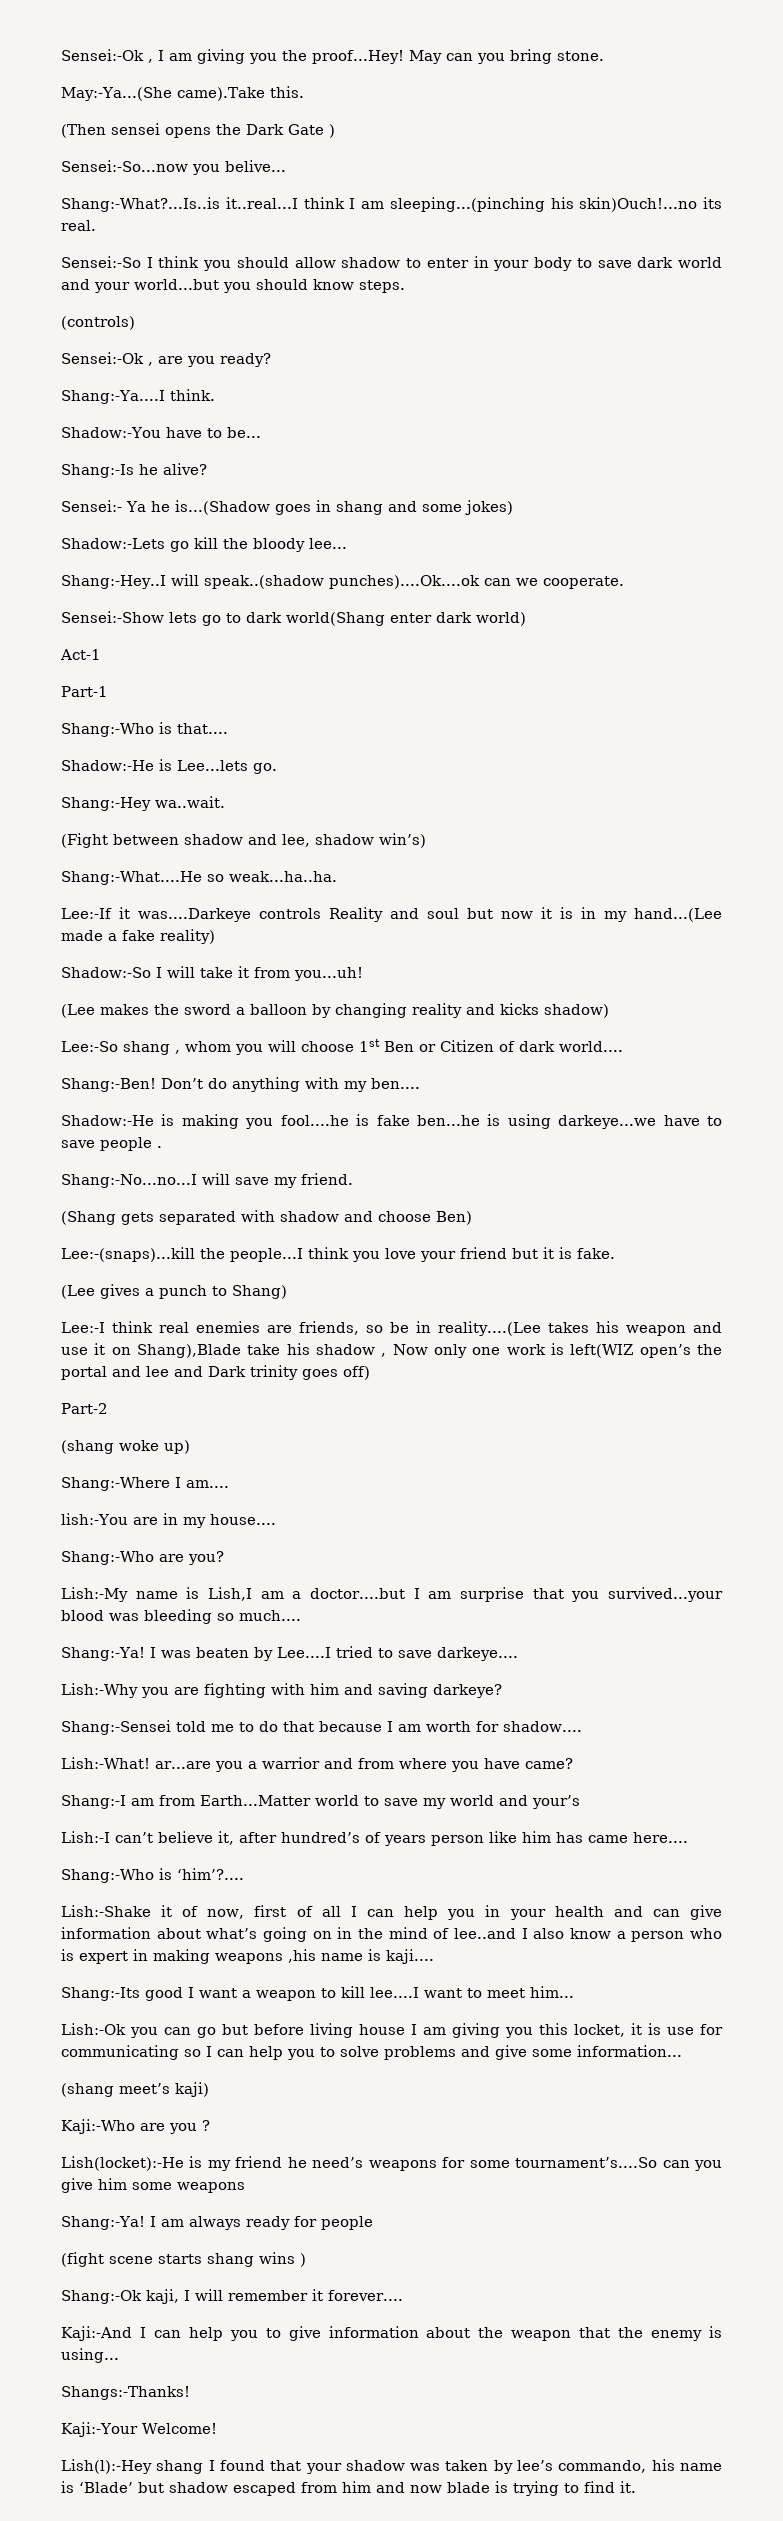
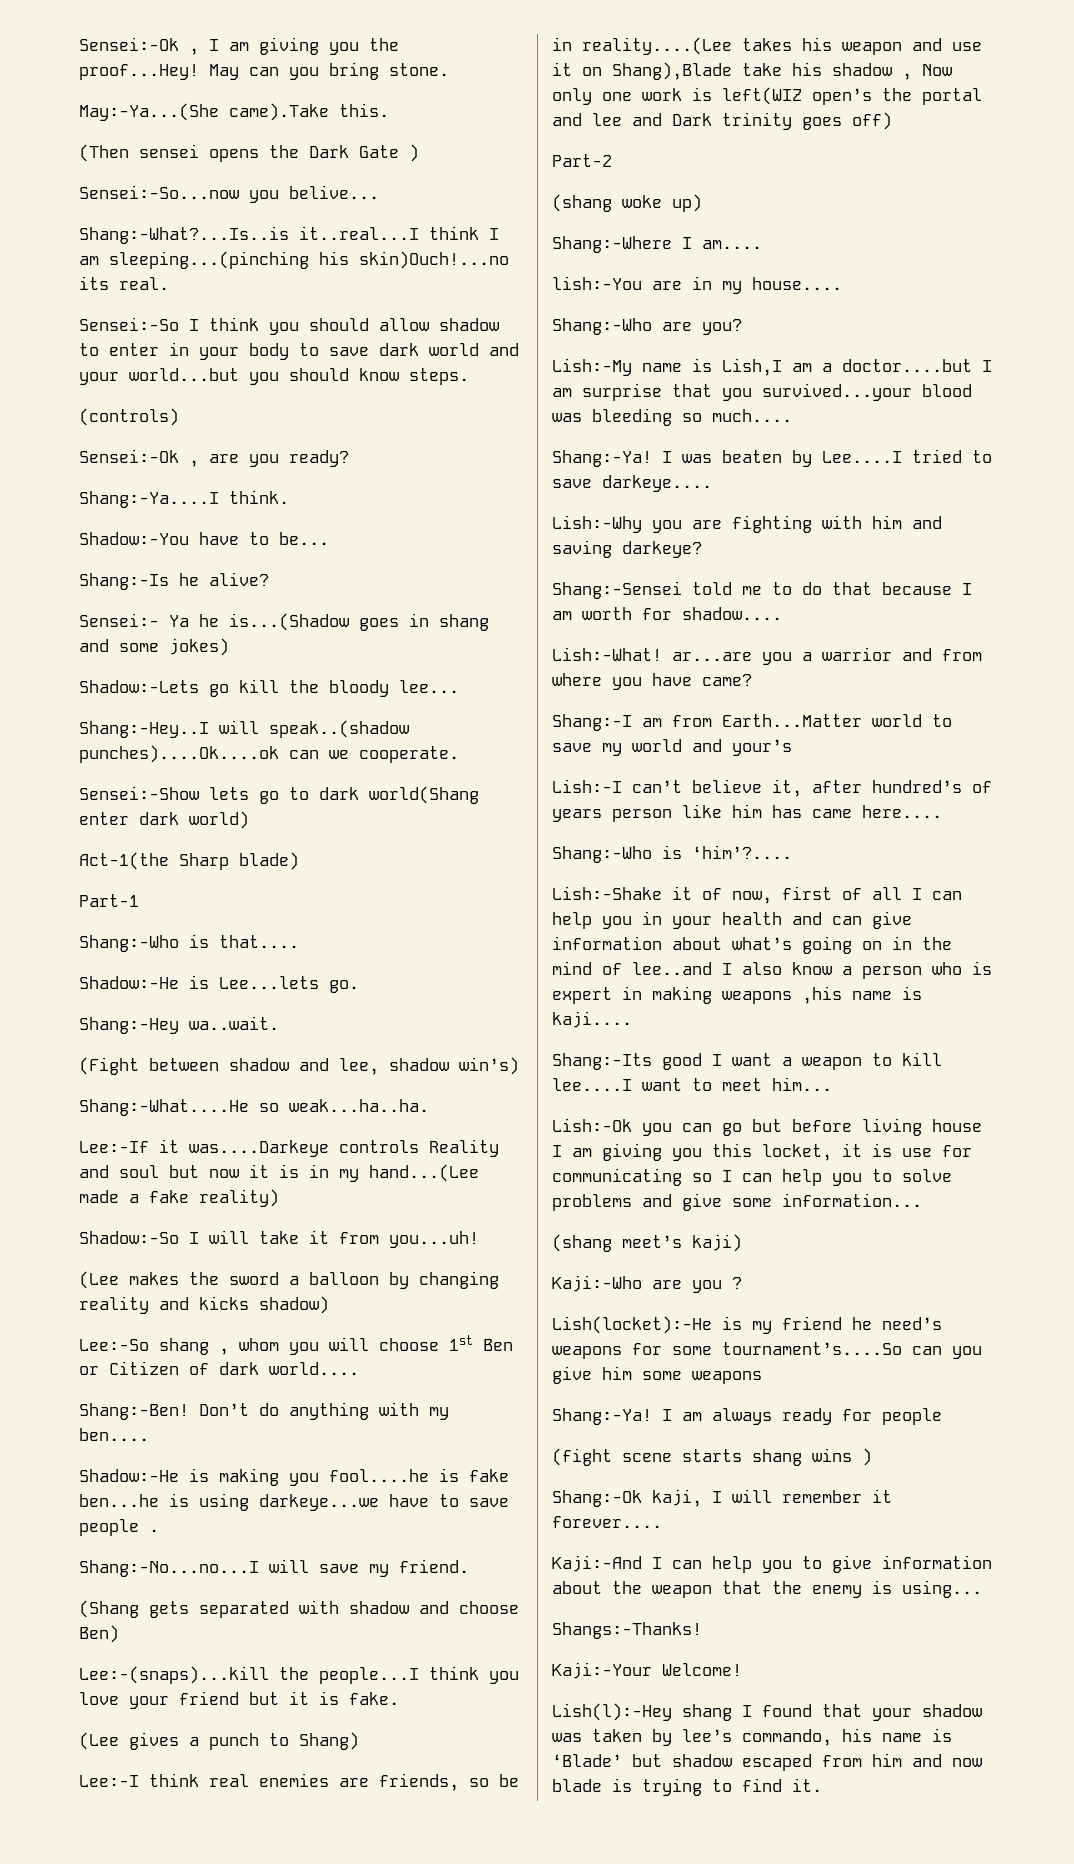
[60,649,101,660] Act-1 -> [79,852,299,870] Act-1(the Sharp blade)

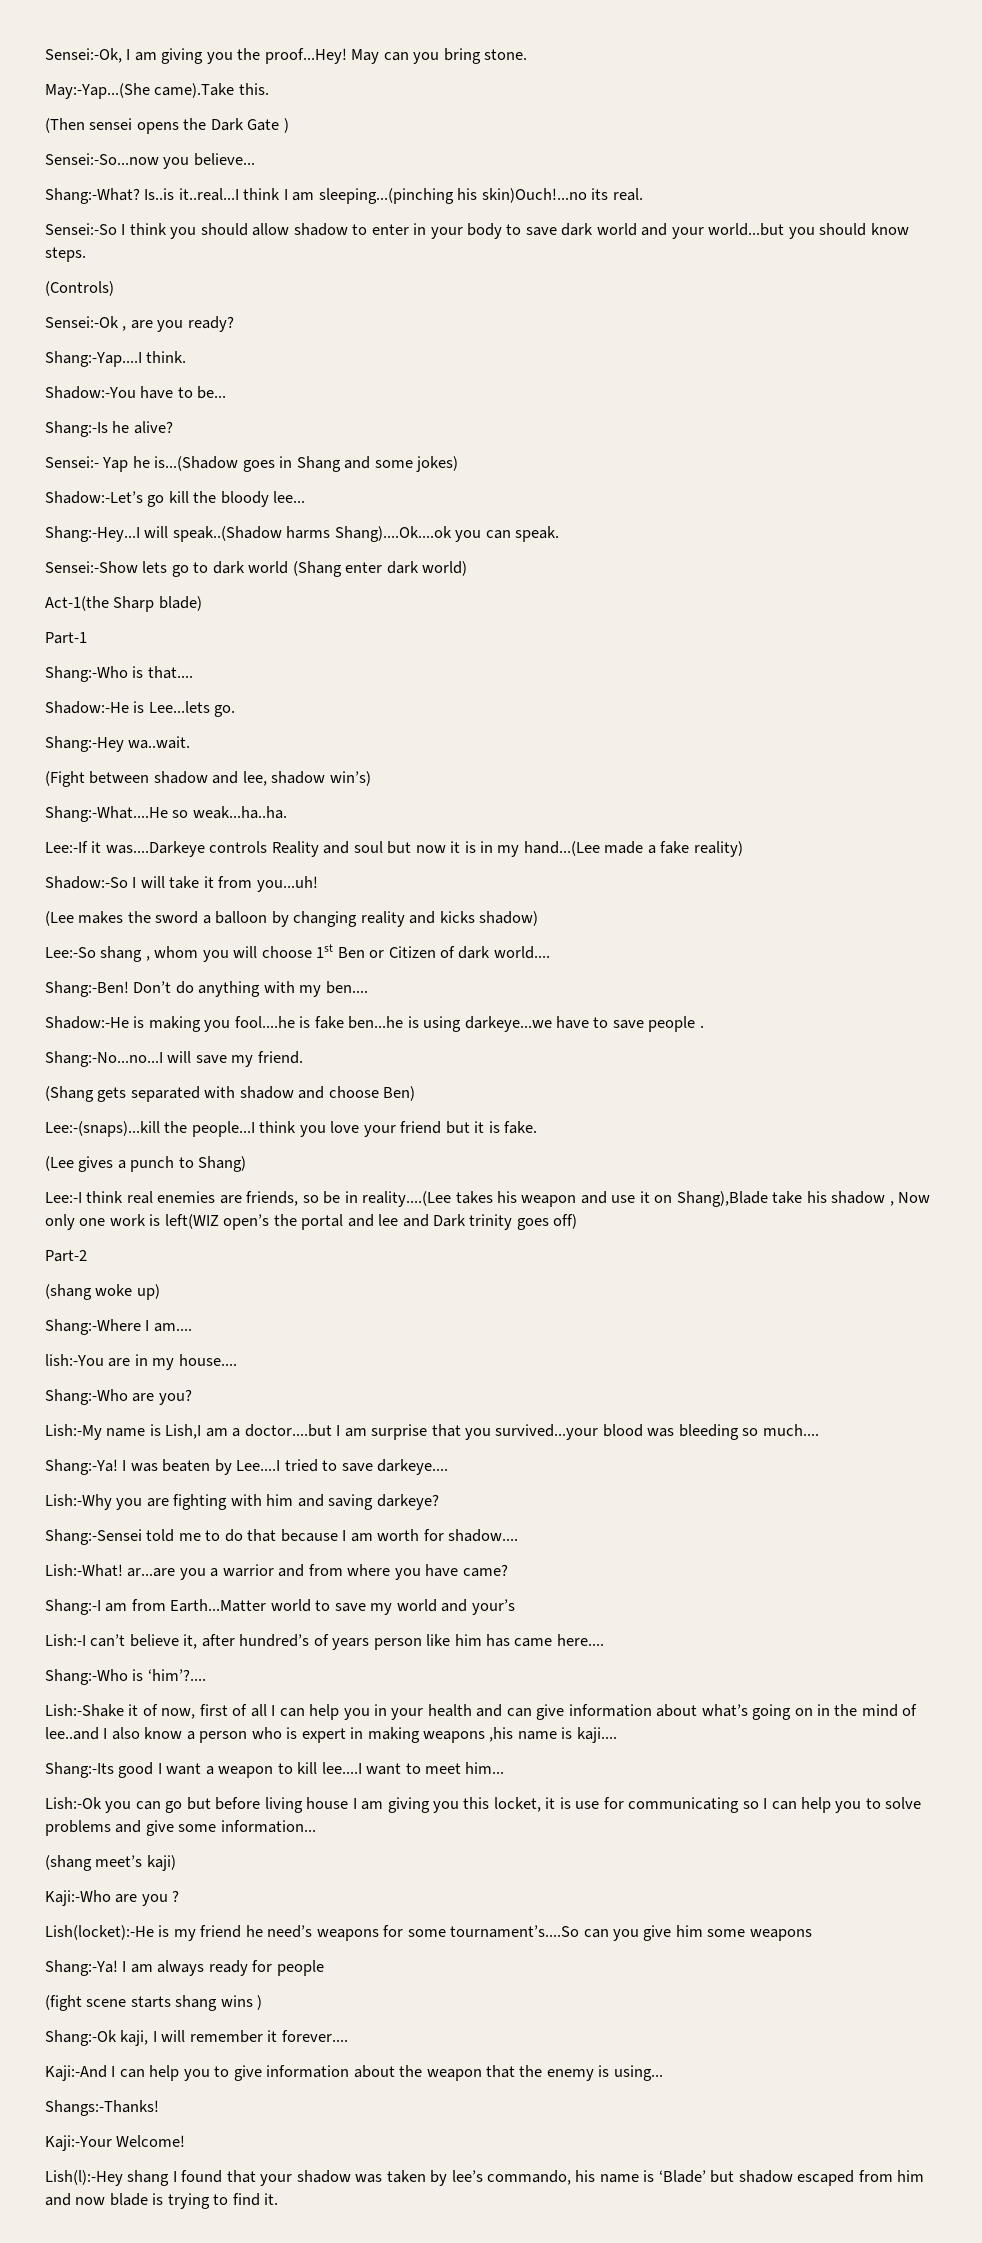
[79,37,199,55] Sensei:-Ok , -> [45,48,122,63] Sensei:-Ok,
[79,103,219,121] May:-Ya...(She -> [45,83,150,99] May:-Yap...(She
[289,185,379,199] [79,226,289,244] belive... // Shang:-What?...Is..is -> [193,153,255,166] [45,188,175,204] believe... // Shang:-What? Is..is
[79,408,179,426] (controls) -> [45,281,114,296] (Controls)
[79,491,219,508] Shang:-Ya....I -> [45,351,142,367] Shang:-Yap....I
[169,615,189,627] Ya -> [102,457,129,472] Yap
[439,614,489,631] shang -> [296,456,341,472] Shang
[79,680,199,693] Shadow:-Lets -> [45,491,143,504] Shadow:-Let’s
[79,720,409,738] [79,745,459,763] Shang:-Hey..I will speak..(shadow punches)....Ok....ok can we cooperate. -> [45,526,560,542] Shang:-Hey...I will speak..(Shadow harms Shang)....Ok....ok you can speak.
[369,786,479,804] world(Shang -> [248,561,342,577] world (Shang

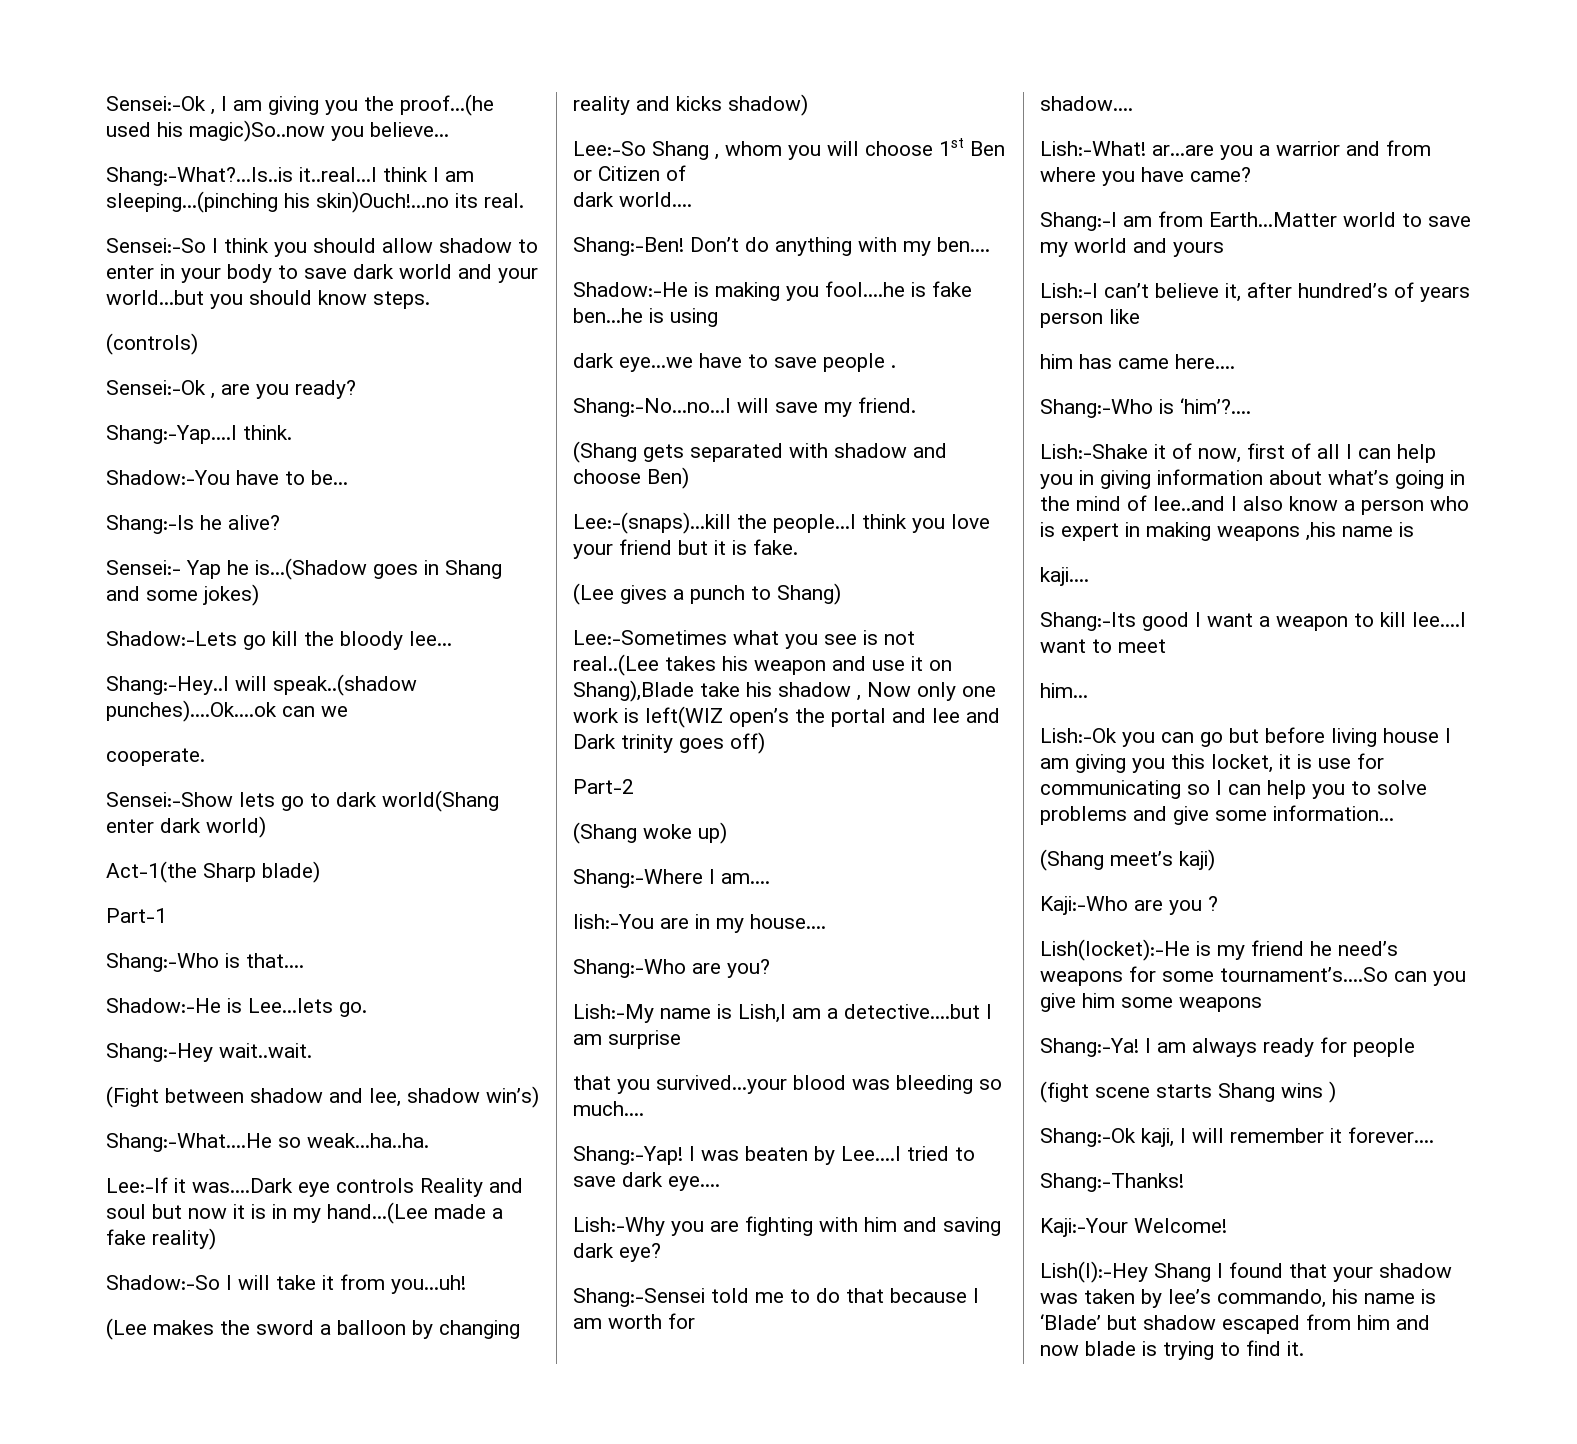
[45,48,122,63] Sensei:-Ok, -> [106,96,215,115] Sensei:-Ok ,
[264,48,528,64] [45,83,269,99] [45,118,289,134] [45,153,159,165] proof...Hey! May can you bring stone. // May:-Yap...(She came).Take this. // (Then sensei opens the Dark Gate ) // Sensei:-So...now -> [400,94,494,116] [106,120,325,142] proof...(he used his magic)So..now
[45,188,175,204] Shang:-What? Is..is -> [106,167,293,186] Shang:-What?...Is..is
[45,281,114,296] (Controls) -> [106,333,198,355] (controls)
[45,491,143,504] Shadow:-Let’s -> [106,631,237,646] Shadow:-Lets
[45,526,560,542] Shang:-Hey...I will speak..(Shadow harms Shang)....Ok....ok you can speak. -> [106,674,417,696] [106,700,348,722] [106,748,205,766] Shang:-Hey..I will speak..(shadow punches)....Ok....ok can we // cooperate.
[248,561,342,577] world (Shang -> [382,790,499,812] world(Shang
[128,736,191,749] wa..wait. -> [219,1043,312,1058] wait..wait.
[105,841,205,857] was....Darkeye -> [192,1178,330,1197] was....Dark eye
[100,946,143,962] shang -> [652,141,709,160] Shang
(456, 952) none -> (686, 173) //
[464,1016,552,1032] darkeye...we -> [573,353,693,372] // dark eye...we
[45,1191,452,1207] Lee:-I think real enemies are friends, so be in reality....(Lee -> [573,630,915,649] [573,654,659,676] Lee:-Sometimes what you see is not real..(Lee
[45,1284,92,1300] (shang -> [573,822,637,844] (Shang
[244,1424,332,1437] doctor....but -> [844,1004,980,1019] detective....but
(428, 1432) none -> (681, 1039) //
[45,1459,118,1475] Shang:-Ya! -> [573,1146,683,1165] Shang:-Yap!
[377,1459,449,1475] darkeye.... -> [622,1172,720,1191] dark eye....
[376,1494,439,1510] darkeye? -> [573,1243,661,1262] dark eye?
(444, 1535) none -> (695, 1321) //
[471,1599,515,1615] your’s -> [1173,242,1224,257] yours
(451, 1640) none -> (1140, 316) //
[391,1704,565,1720] your health and can give -> [1100,470,1151,489] giving
[794,1708,813,1716] on -> (1444, 479) none
(573, 1733) none -> (1414, 529) //
(462, 1768) none -> (1166, 646) //
[45,1855,92,1871] (shang -> [1040,849,1104,871] (Shang
[175,1995,218,2011] shang -> [1218,1083,1275,1102] Shang
[45,2065,663,2081] [45,2100,159,2116] Kaji:-And I can help you to give information about the weapon that the enemy is using... // Shangs:-Thanks! -> [1040,1173,1184,1192] Shang:-Thanks!
[127,2170,170,2186] shang -> [1154,1263,1211,1282] Shang

